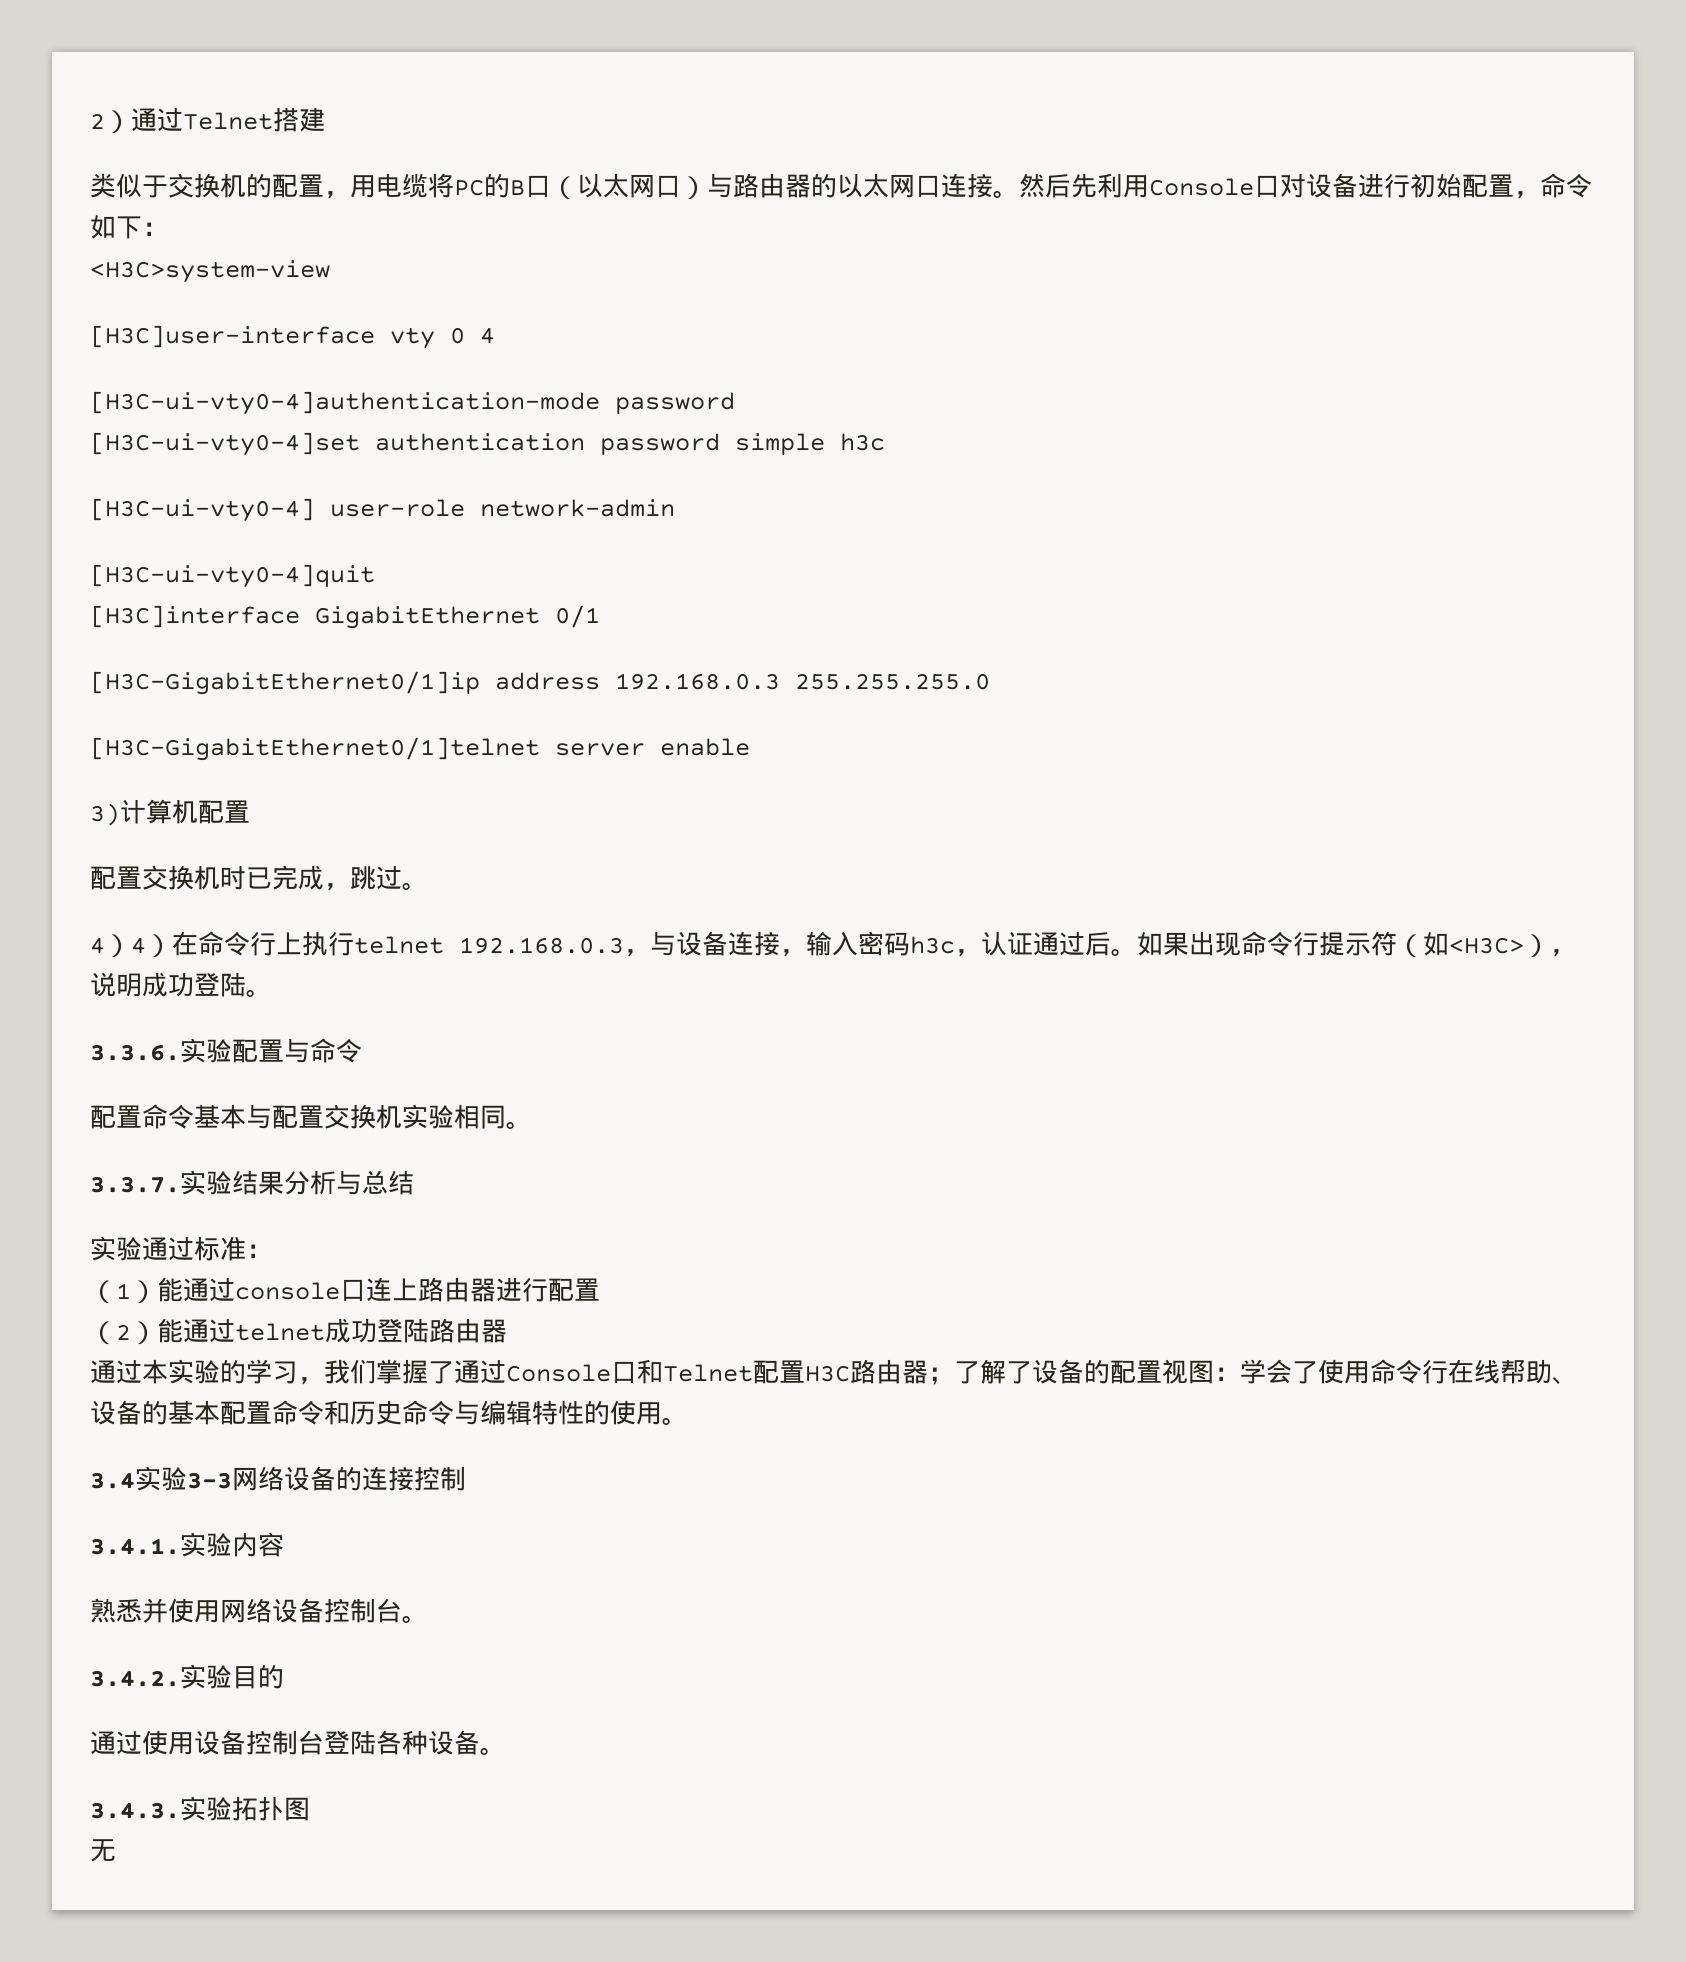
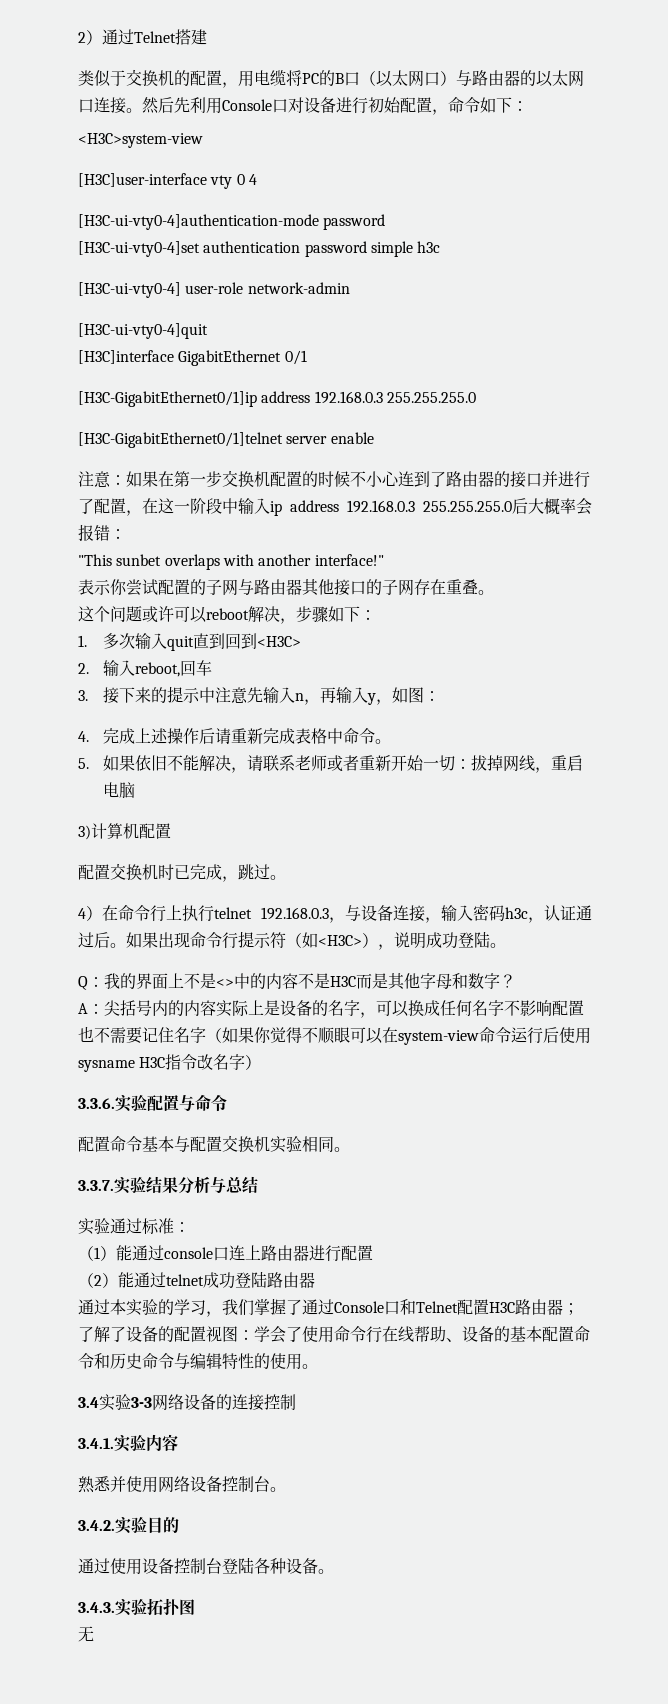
(750, 747) none -> [78,470,590,488] [78,498,592,516] [78,524,126,541] [78,554,384,570] [78,579,494,596] [78,606,376,624] [78,633,301,651] [78,660,212,677] [78,686,440,705] [78,728,391,744] [78,755,583,773] [102,782,135,798] // 注意：如果在第一步交换机配置的时候不小心连到了路由器的接口并进行了配置，在这一阶段中输入ip address 192.168.0.3 255.255.255.0后大概率会报错： // "This sunbet overlaps with another interface!" // 表示你尝试配置的子网与路由器其他接口的子网存在重叠。 // 这个问题或许可以reboot解决，步骤如下： // 1.多次输入quit直到回到<H3C> // 2.输入reboot,回车 // 3.接下来的提示中注意先输入n，再输入y，如图： // 4.完成上述操作后请重新完成表格中命令。 // 5.如果依旧不能解决，请联系老师或者重新开始一切：拔掉网线，重启电脑
[131,934,172,958] 4） -> (102, 913) none
(272, 993) none -> [78,973,516,990] [78,1000,584,1018] [78,1026,591,1045] [78,1054,262,1072] // Q：我的界面上不是<>中的内容不是H3C而是其他字母和数字？ // A：尖括号内的内容实际上是设备的名字，可以换成任何名字不影响配置也不需要记住名字（如果你觉得不顺眼可以在system-view命令运行后使用sysname H3C指令改名字）

